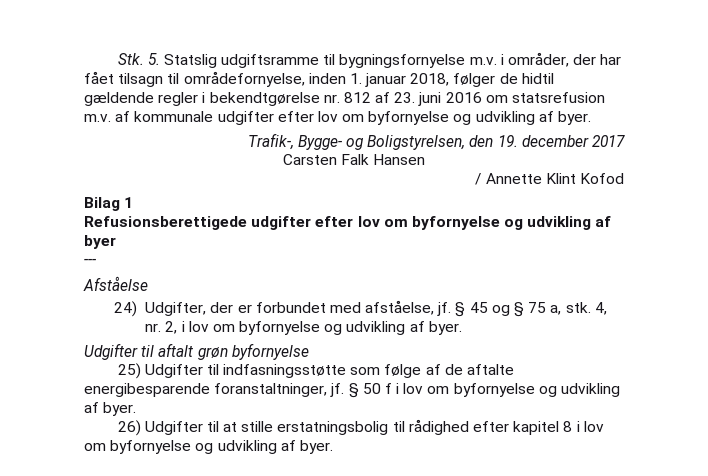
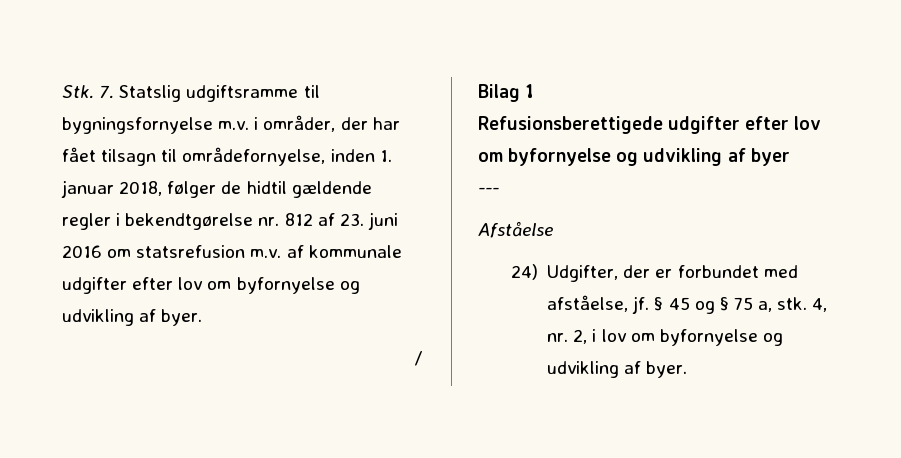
[147,53,160,65] 5. -> [99,85,115,99] 7.
[247,133,625,150] [282,154,426,165] [475,173,624,185] Trafik-, Bygge- og Boligstyrelsen, den 19. december 2017 // Carsten Falk Hansen // / Annette Klint Kofod -> [414,351,423,366] /
[84,343,309,360] [117,363,515,379] [84,383,621,398] [84,402,137,416] [117,419,604,436] [84,440,333,454] // Udgifter til aftalt grøn byfornyelse // 25) Udgifter til indfasningsstøtte som følge af de aftalte energibesparende foranstaltninger, jf. § 50 f i lov om byfornyelse og udvikling af byer. // 26) Udgifter til at stille erstatningsbolig til rådighed efter kapitel 8 i lov om byfornyelse og udvikling af byer. -> (688, 369) none

